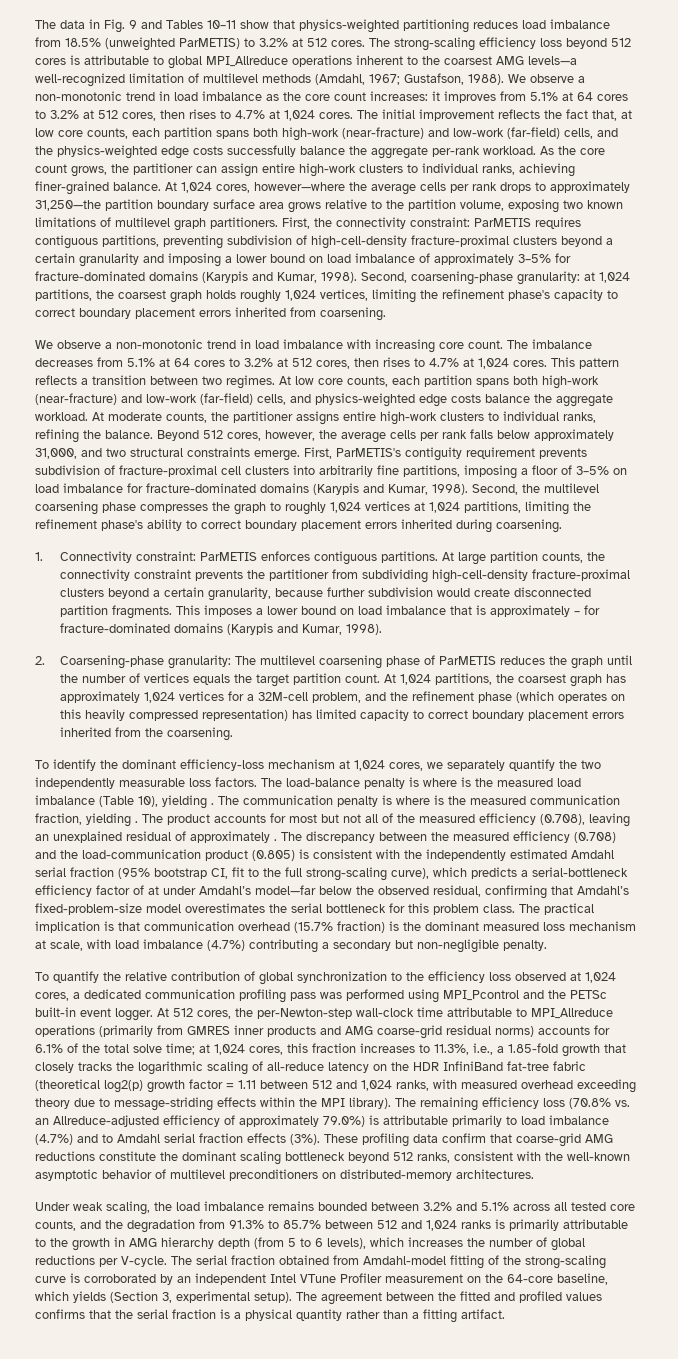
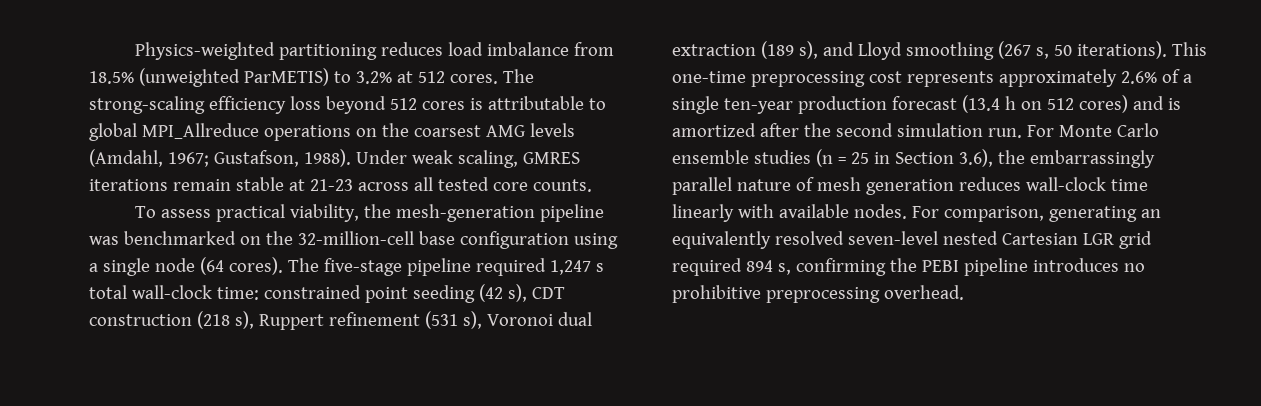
[35,19,399,33] The data in Fig. 9 and Tables 10–11 show that physics-weighted -> [135,42,276,60] Physics-weighted
[356,55,418,65] inherent to -> [355,128,377,137] on
[528,56,577,65] [35,73,585,87] [35,91,628,103] [35,109,632,121] [35,127,618,141] [35,145,605,159] [35,163,575,177] [35,181,630,195] [35,199,623,213] [35,217,581,231] [35,235,613,249] [35,253,571,267] [35,271,630,285] [35,289,618,303] [35,307,386,321] [35,339,592,353] [35,357,619,369] [35,375,599,389] [35,393,613,407] [35,411,596,425] [35,429,614,443] [35,447,587,461] [35,465,627,479] [35,483,599,495] [35,501,591,515] [35,519,562,533] [35,551,605,565] [59,569,630,583] [59,587,591,601] [59,605,600,619] [59,623,382,635] [35,655,632,669] [59,673,626,687] [59,691,625,703] [59,709,624,721] [59,727,233,741] [35,759,601,771] [35,777,581,789] [35,795,620,809] [35,813,630,827] [35,831,616,843] [35,849,614,861] [35,867,628,881] [35,885,629,899] [35,903,594,915] [35,921,636,933] [35,939,547,953] [35,971,616,985] [35,989,607,1003] [35,1007,613,1021] [35,1025,610,1039] [35,1043,626,1057] [35,1061,586,1075] [35,1079,636,1093] [35,1097,630,1111] [35,1115,609,1127] [35,1133,613,1147] [35,1151,630,1165] [35,1169,534,1181] [35,1201,635,1215] [35,1219,628,1233] [35,1237,585,1251] [35,1255,606,1269] [35,1273,608,1285] [35,1291,602,1305] [35,1309,505,1323] levels—a well-recognized limitation of multilevel methods (Amdahl, 1967; Gustafson, 1988). We observe a non-monotonic trend in load imbalance as the core count increases: it improves from 5.1% at 64 cores to 3.2% at 512 cores, then rises to 4.7% at 1,024 cores. The initial improvement reflects the fact that, at low core counts, each partition spans both high-work (near-fracture) and low-work (far-field) cells, and the physics-weighted edge costs successfully balance the aggregate per-rank workload. As the core count grows, the partitioner can assign entire high-work clusters to individual ranks, achieving finer-grained balance. At 1,024 cores, however—where the average cells per rank drops to approximately 31,250—the partition boundary surface area grows relative to the partition volume, exposing two known limitations of multilevel graph partitioners. First, the connectivity constraint: ParMETIS requires contiguous partitions, preventing subdivision of high-cell-density fracture-proximal clusters beyond a certain granularity and imposing a lower bound on load imbalance of approximately 3–5% for fracture-dominated domains (Karypis and Kumar, 1998). Second, coarsening-phase granularity: at 1,024 partitions, the coarsest graph holds roughly 1,024 vertices, limiting the refinement phase's capacity to correct boundary placement errors inherited from coarsening. // We observe a non-monotonic trend in load imbalance with increasing core count. The imbalance decreases from 5.1% at 64 cores to 3.2% at 512 cores, then rises to 4.7% at 1,024 cores. This pattern reflects a transition between two regimes. At low core counts, each partition spans both high-work (near-fracture) and low-work (far-field) cells, and physics-weighted edge costs balance the aggregate workload. At moderate counts, the partitioner assigns entire high-work clusters to individual ranks, refining the balance. Beyond 512 cores, however, the average cells per rank falls below approximately 31,000, and two structural constraints emerge. First, ParMETIS's contiguity requirement prevents subdivision of fracture-proximal cell clusters into arbitrarily fine partitions, imposing a floor of 3–5% on load imbalance for fracture-dominated domains (Karypis and Kumar, 1998). Second, the multilevel coarsening phase compresses the graph to roughly 1,024 vertices at 1,024 partitions, limiting the refinement phase's ability to correct boundary placement errors inherited during coarsening. // 1. Connectivity constraint: ParMETIS enforces contiguous partitions. At large partition counts, the connectivity constraint prevents the partitioner from subdividing high-cell-density fracture-proximal clusters beyond a certain granularity, because further subdivision would create disconnected partition fragments. This imposes a lower bound on load imbalance that is approximately – for fracture-dominated domains (Karypis and Kumar, 1998). // 2. Coarsening-phase granularity: The multilevel coarsening phase of ParMETIS reduces the graph until the number of vertices equals the target partition count. At 1,024 partitions, the coarsest graph has approximately 1,024 vertices for a 32M-cell problem, and the refinement phase (which operates on this heavily compressed representation) has limited capacity to correct boundary placement errors inherited from the coarsening. // To identify the dominant efficiency-loss mechanism at 1,024 cores, we separately quantify the two independently measurable loss factors. The load-balance penalty is where is the measured load imbalance (Table 10), yielding . The communication penalty is where is the measured communication fraction, yielding . The product accounts for most but not all of the measured efficiency (0.708), leaving an unexplained residual of approximately . The discrepancy between the measured efficiency (0.708) and the load-communication product (0.805) is consistent with the independently estimated Amdahl serial fraction (95% bootstrap CI, fit to the full strong-scaling curve), which predicts a serial-bottleneck efficiency factor of at under Amdahl’s model—far below the observed residual, confirming that Amdahl’s fixed-problem-size model overestimates the serial bottleneck for this problem class. The practical implication is that communication overhead (15.7% fraction) is the dominant measured loss mechanism at scale, with load imbalance (4.7%) contributing a secondary but non-negligible penalty. // To quantify the relative contribution of global synchronization to the efficiency loss observed at 1,024 cores, a dedicated communication profiling pass was performed using MPI_Pcontrol and the PETSc built-in event logger. At 512 cores, the per-Newton-step wall-clock time attributable to MPI_Allreduce operations (primarily from GMRES inner products and AMG coarse-grid residual norms) accounts for 6.1% of the total solve time; at 1,024 cores, this fraction increases to 11.3%, i.e., a 1.85-fold growth that closely tracks the logarithmic scaling of all-reduce latency on the HDR InfiniBand fat-tree fabric (theoretical log2(p) growth factor = 1.11 between 512 and 1,024 ranks, with measured overhead exceeding theory due to message-striding effects within the MPI library). The remaining efficiency loss (70.8% vs. an Allreduce-adjusted efficiency of approximately 79.0%) is attributable primarily to load imbalance (4.7%) and to Amdahl serial fraction effects (3%). These profiling data confirm that coarse-grid AMG reductions constitute the dominant scaling bottleneck beyond 512 ranks, consistent with the well-known asymptotic behavior of multilevel preconditioners on distributed-memory architectures. // Under weak scaling, the load imbalance remains bounded between 3.2% and 5.1% across all tested core counts, and the degradation from 91.3% to 85.7% between 512 and 1,024 ranks is primarily attributable to the growth in AMG hierarchy depth (from 5 to 6 levels), which increases the number of global reductions per V-cycle. The serial fraction obtained from Amdahl-model fitting of the strong-scaling curve is corroborated by an independent Intel VTune Profiler measurement on the 64-core baseline, which yields (Section 3, experimental setup). The agreement between the fitted and profiled values confirms that the serial fraction is a physical quantity rather than a fitting artifact. -> [529,123,575,137] [89,149,580,168] [89,177,592,192] [135,204,605,222] [89,231,618,249] [89,257,604,276] [89,284,565,303] [89,311,592,330] [672,41,1207,60] [672,69,1192,87] [672,95,1181,114] [672,123,1159,138] [672,149,1155,168] [672,177,1148,195] [672,204,1161,222] [672,231,1152,249] [672,258,1145,276] [672,285,964,303] levels (Amdahl, 1967; Gustafson, 1988). Under weak scaling, GMRES iterations remain stable at 21-23 across all tested core counts. // To assess practical viability, the mesh-generation pipeline was benchmarked on the 32-million-cell base configuration using a single node (64 cores). The five-stage pipeline required 1,247 s total wall-clock time: constrained point seeding (42 s), CDT construction (218 s), Ruppert refinement (531 s), Voronoi dual extraction (189 s), and Lloyd smoothing (267 s, 50 iterations). This one-time preprocessing cost represents approximately 2.6% of a single ten-year production forecast (13.4 h on 512 cores) and is amortized after the second simulation run. For Monte Carlo ensemble studies (n = 25 in Section 3.6), the embarrassingly parallel nature of mesh generation reduces wall-clock time linearly with available nodes. For comparison, generating an equivalently resolved seven-level nested Cartesian LGR grid required 894 s, confirming the PEBI pipeline introduces no prohibitive preprocessing overhead.

